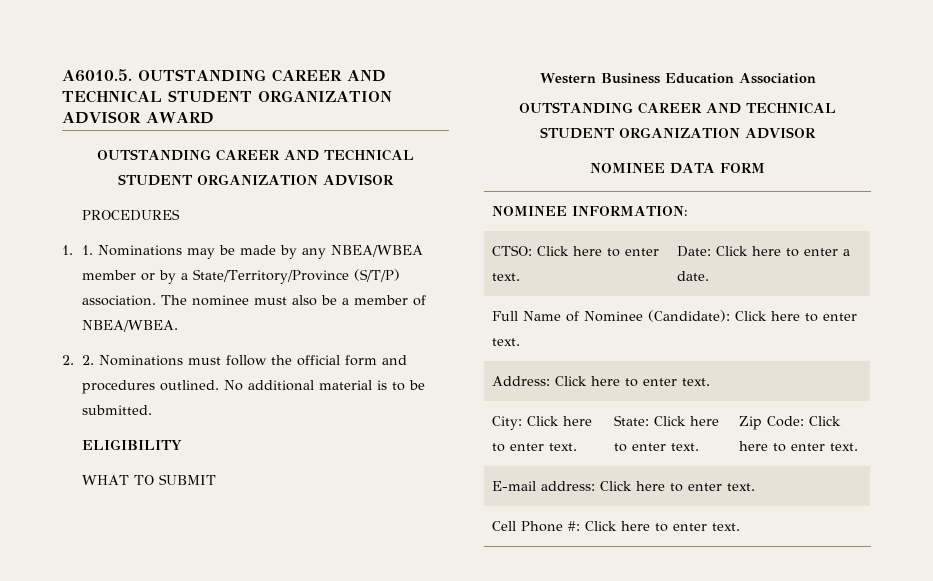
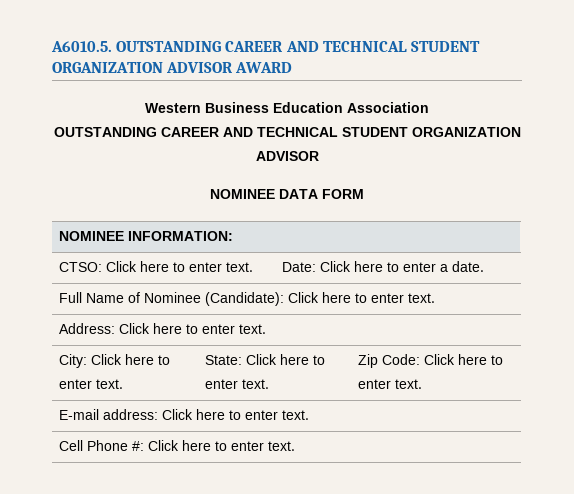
[97,149,414,161] [118,174,394,186] [81,209,180,221] [62,245,423,259] [81,269,400,284] [81,295,426,306] [81,320,178,332] [62,355,407,366] [81,380,425,394] [81,405,152,415] [81,439,182,450] [81,474,216,485] // OUTSTANDING CAREER AND TECHNICAL STUDENT ORGANIZATION ADVISOR // PROCEDURES // 1. 1. Nominations may be made by any NBEA/WBEA member or by a State/Territory/Province (S/T/P) association. The nominee must also be a member of NBEA/WBEA. // 2. 2. Nominations must follow the official form and procedures outlined. No additional material is to be submitted. // ELIGIBILITY // WHAT TO SUBMIT -> (293, 67) none

